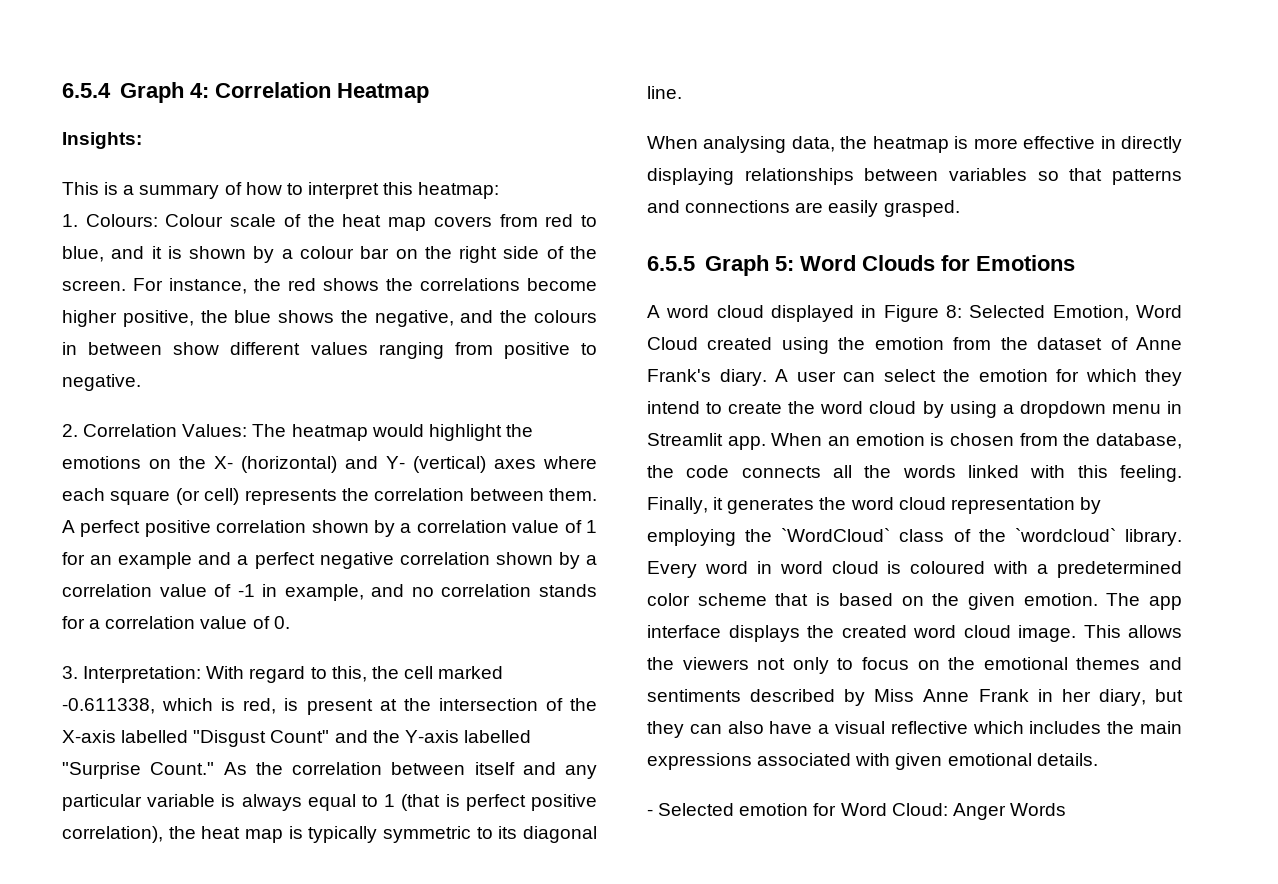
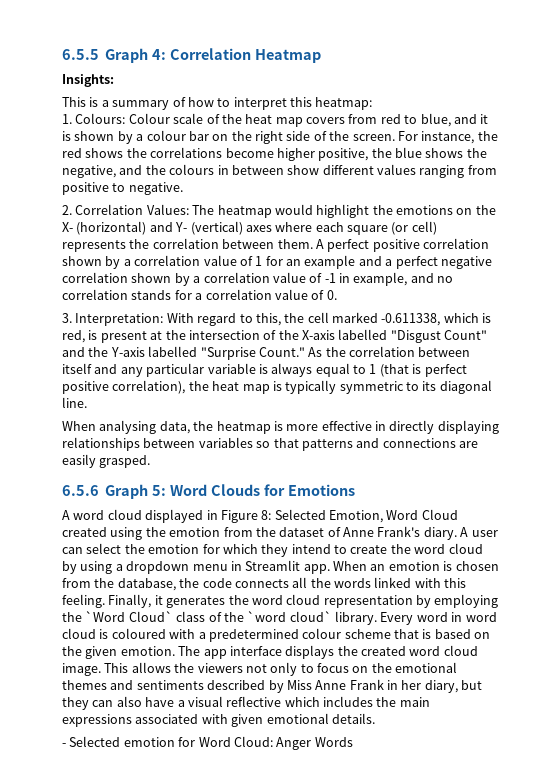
[62,83,111,98] 6.5.4 -> [62,49,99,60] 6.5.5
[647,256,695,271] 6.5.5 -> [62,485,99,496] 6.5.6
[781,528,891,542] `WordCloud` -> [85,611,173,622] `Word Cloud`
[1014,528,1116,542] `wordcloud` -> [247,611,332,622] `word cloud`
[647,593,690,606] color -> [302,628,342,639] colour

